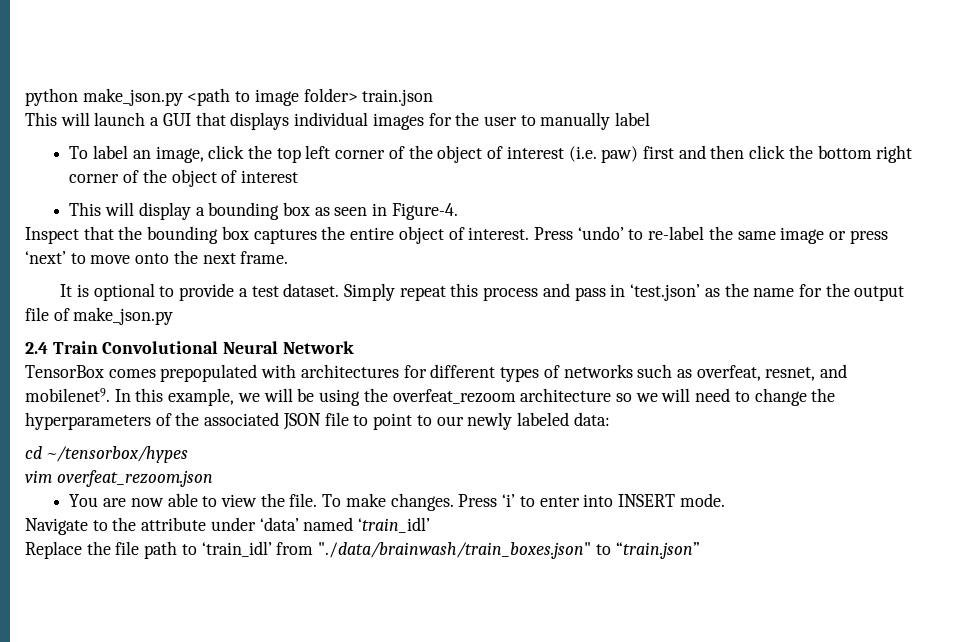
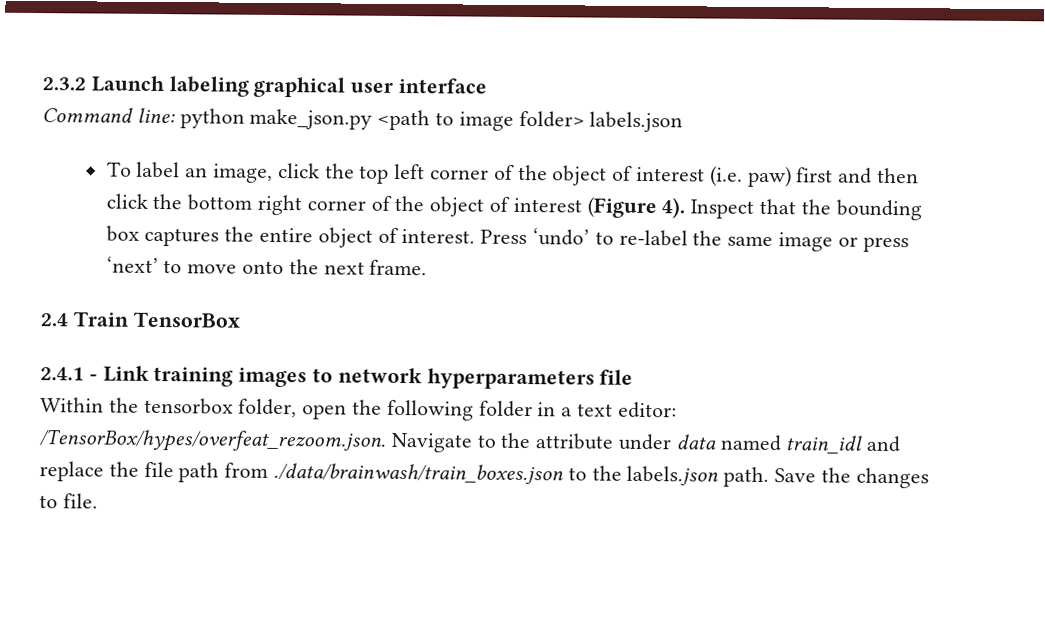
(25, 97) none -> [42,75,488,98] [42,107,176,124] 2.3.2 Launch labeling graphical user interface // Command line:
[362,89,434,106] [25,112,651,130] train.json // This will launch a GUI that displays individual images for the user to manually label -> [589,111,684,133] labels.json
[69,202,458,220] // This will display a bounding box as seen in Figure-4. // -> [586,196,686,219] (Figure 4).
[60,283,905,301] [25,307,174,325] [25,341,354,354] [25,364,848,382] [25,388,836,406] [25,412,610,430] [25,446,188,463] [25,470,213,487] [69,493,725,511] It is optional to provide a test dataset. Simply repeat this process and pass in ‘test.json’ as the name for the output file of make_json.py // 2.4 Train Convolutional Neural Network // TensorBox comes prepopulated with architectures for different types of networks such as overfeat, resnet, and mobilenet9. In this example, we will be using the overfeat_rezoom architecture so we will need to change the hyperparameters of the associated JSON file to point to our newly labeled data: // cd ~/tensorbox/hypes // vim overfeat_rezoom.json // You are now able to view the file. To make changes. Press ‘i’ to enter into INSERT mode. // -> [40,311,240,328] [40,365,634,390] [40,397,677,421] [39,429,387,453] 2.4 Train TensorBox // 2.4.1 - Link training images to network hyperparameters file // Within the tensorbox folder, open the following folder in a text editor: /TensorBox/hypes/overfeat_rezoom.json.
[259,517,431,533] [25,541,700,559] ‘data’ named ‘train_idl’ // Replace the file path to ‘train_idl’ from "./data/brainwash/train_boxes.json" to “train.json” -> [675,434,901,454] [39,461,929,489] [39,493,98,509] data named train_idl and replace the file path from ./data/brainwash/train_boxes.json to the labels.json path. Save the changes to file.

